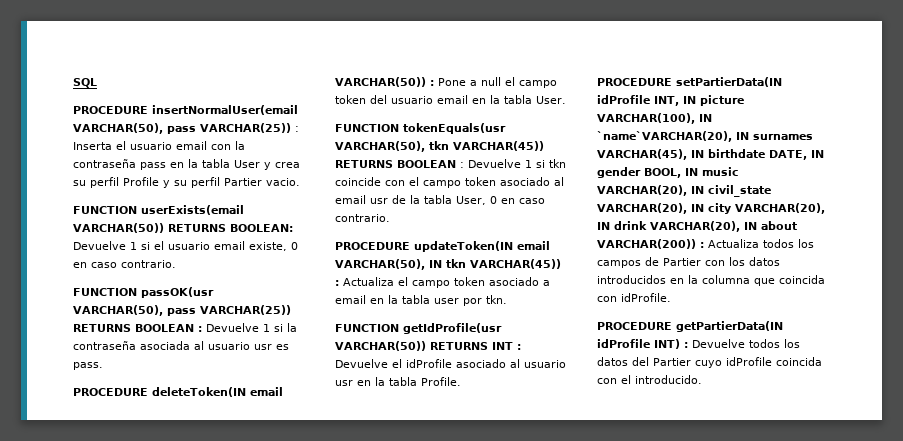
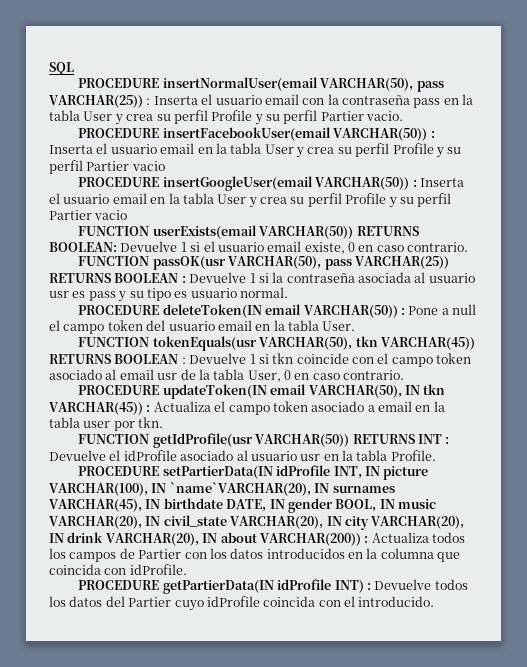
(300, 182) none -> [78,127,435,141] [49,143,462,158] [49,160,165,174] [78,176,464,191] [49,193,452,208] [49,210,128,220] // PROCEDURE insertFacebookUser(email VARCHAR(50)) : Inserta el usuario email en la tabla User y crea su perfil Profile y su perfil Partier vacio // PROCEDURE insertGoogleUser(email VARCHAR(50)) : Inserta el usuario email en la tabla User y crea su perfil Profile y su perfil Partier vacio
[73,362,103,370] pass. -> [88,287,288,302] pass y su tipo es usuario normal.

